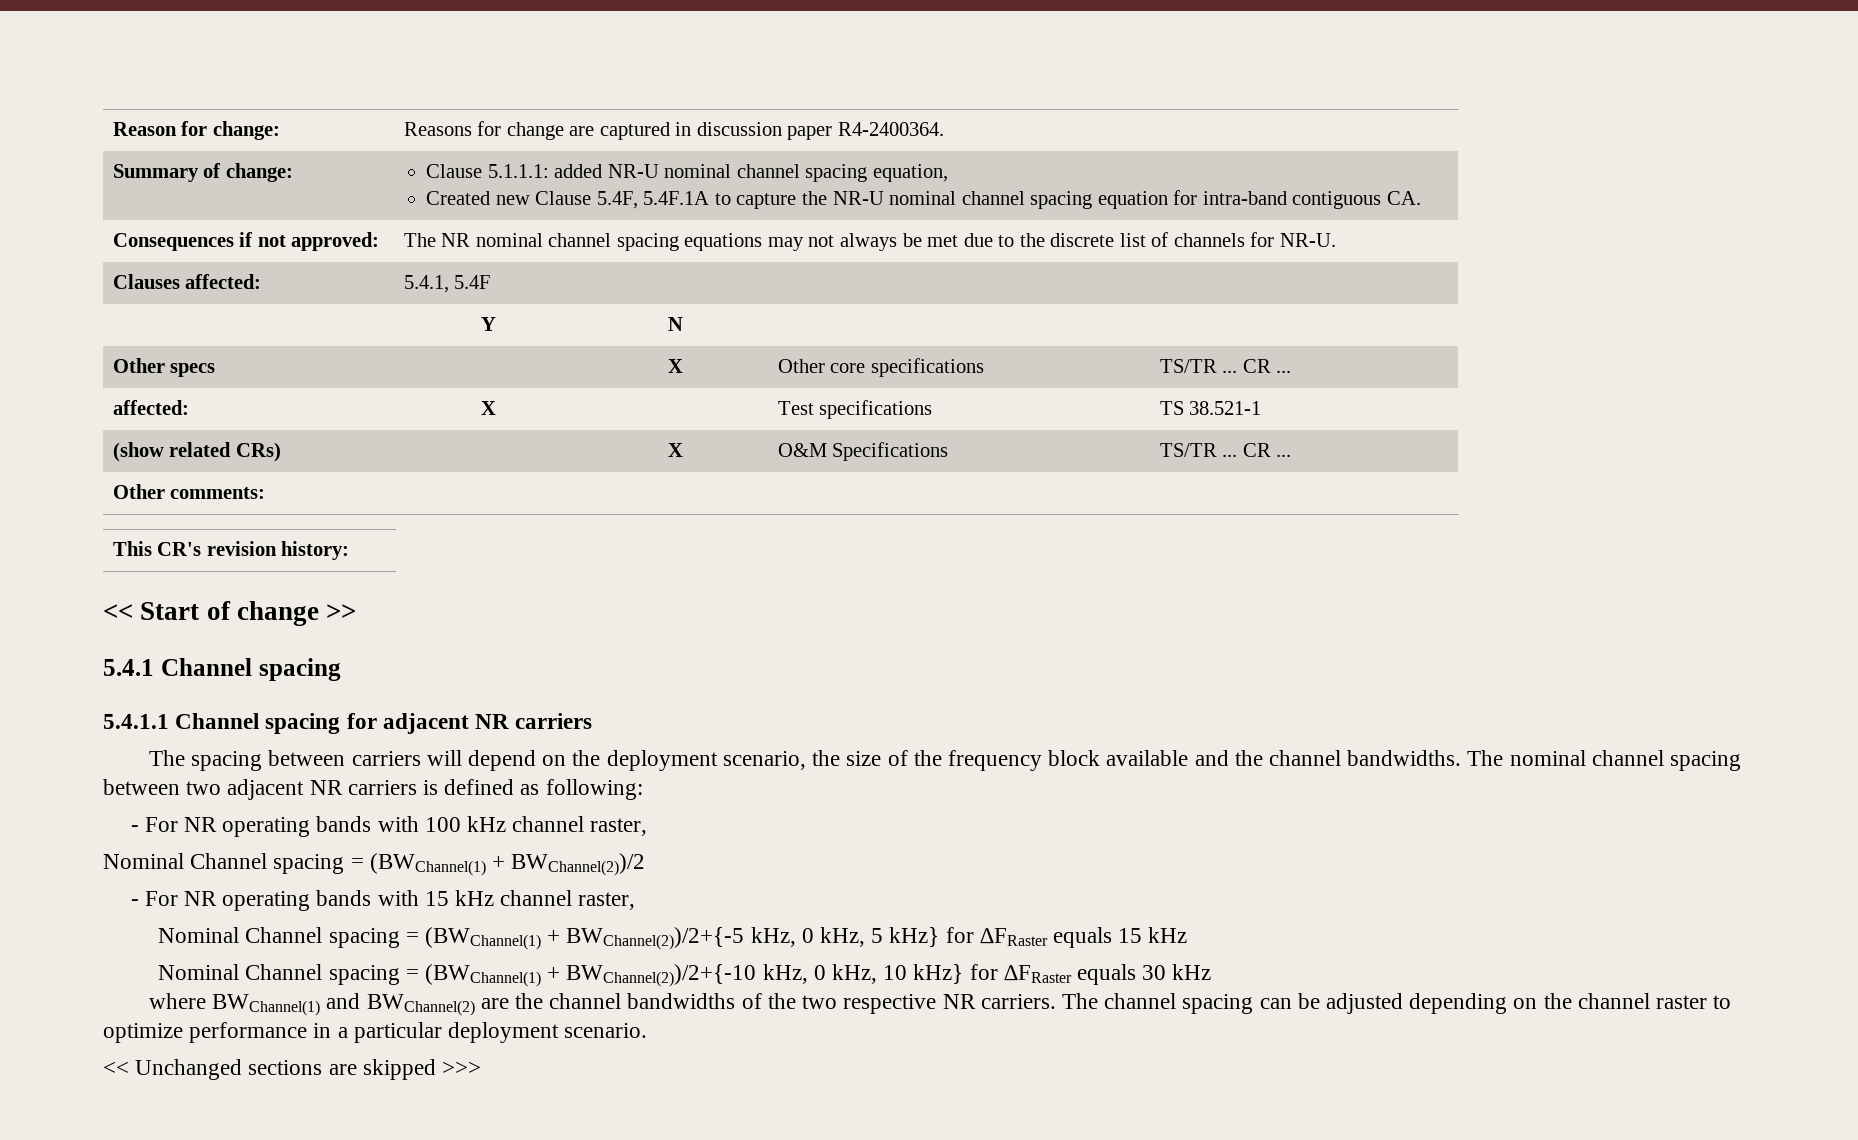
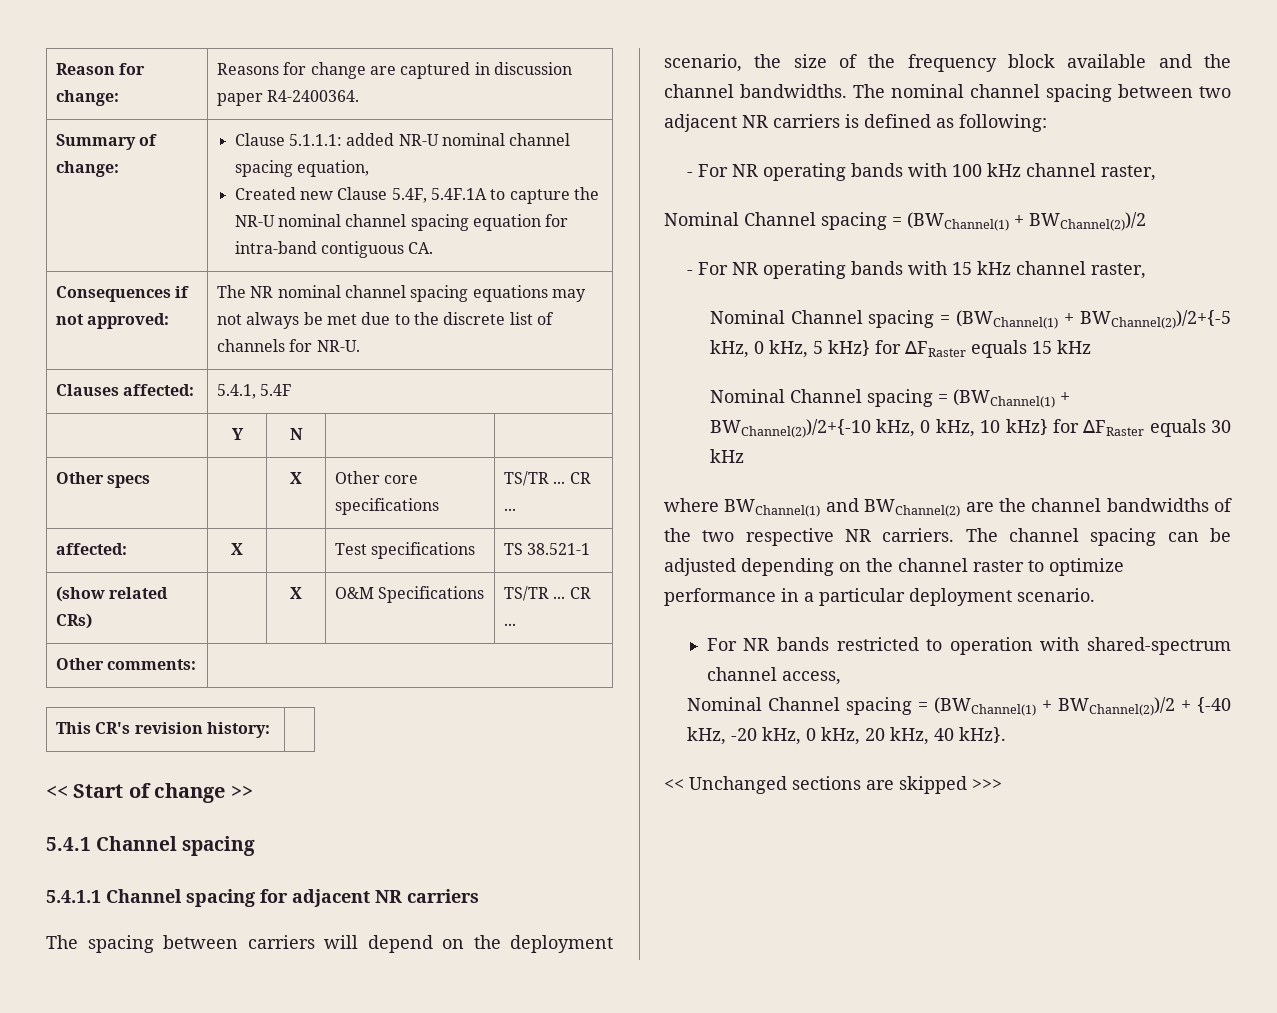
(648, 1030) none -> [706,637,1231,655] [706,667,841,685] [686,697,1231,716] [686,727,1006,745] // For NR bands restricted to operation with shared-spectrum channel access, // Nominal Channel spacing = (BWChannel(1) + BWChannel(2))/2 + {-40 kHz, -20 kHz, 0 kHz, 20 kHz, 40 kHz}.

